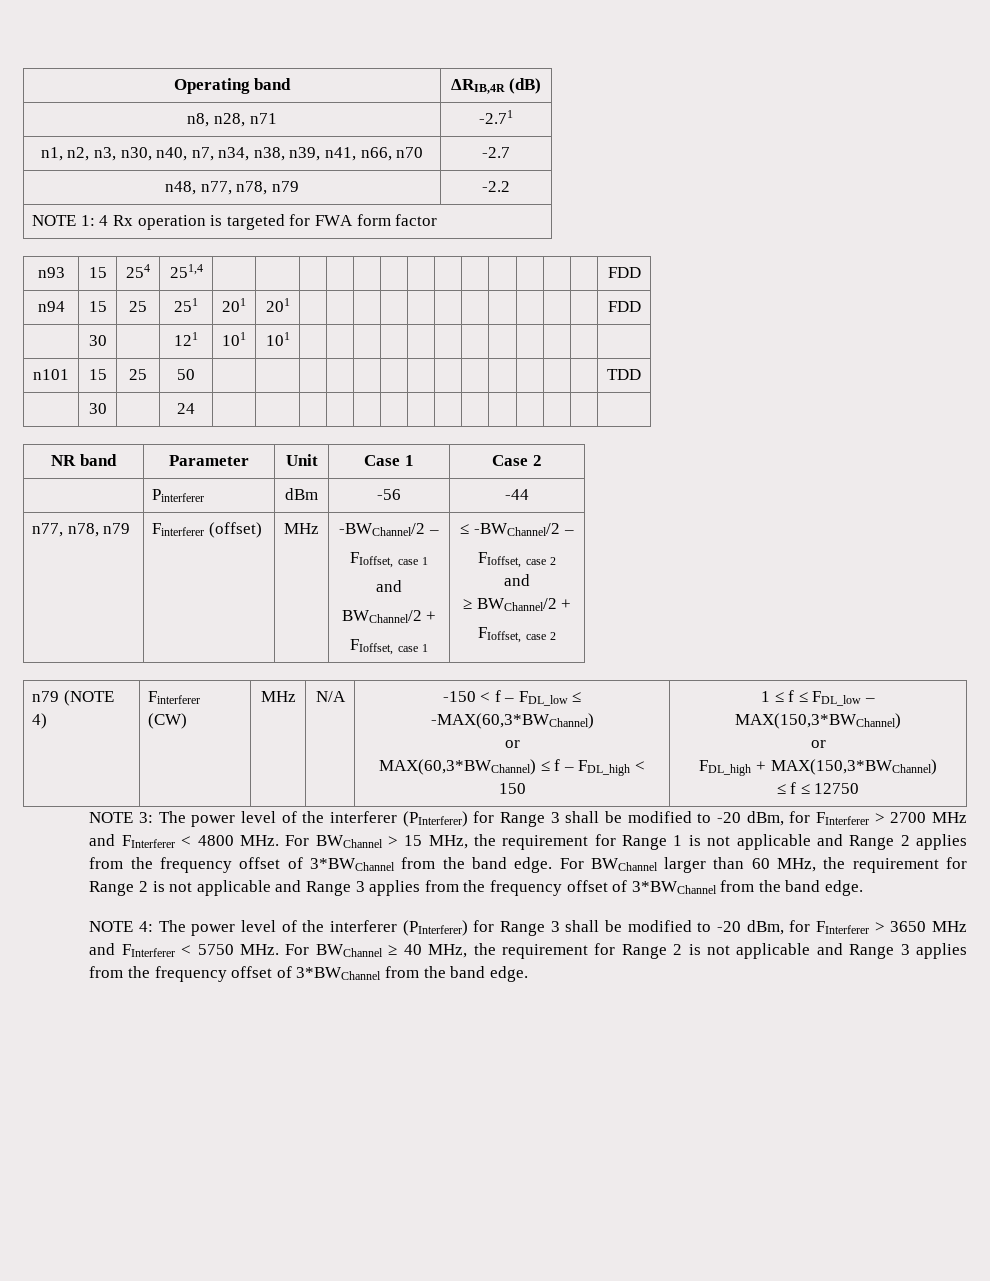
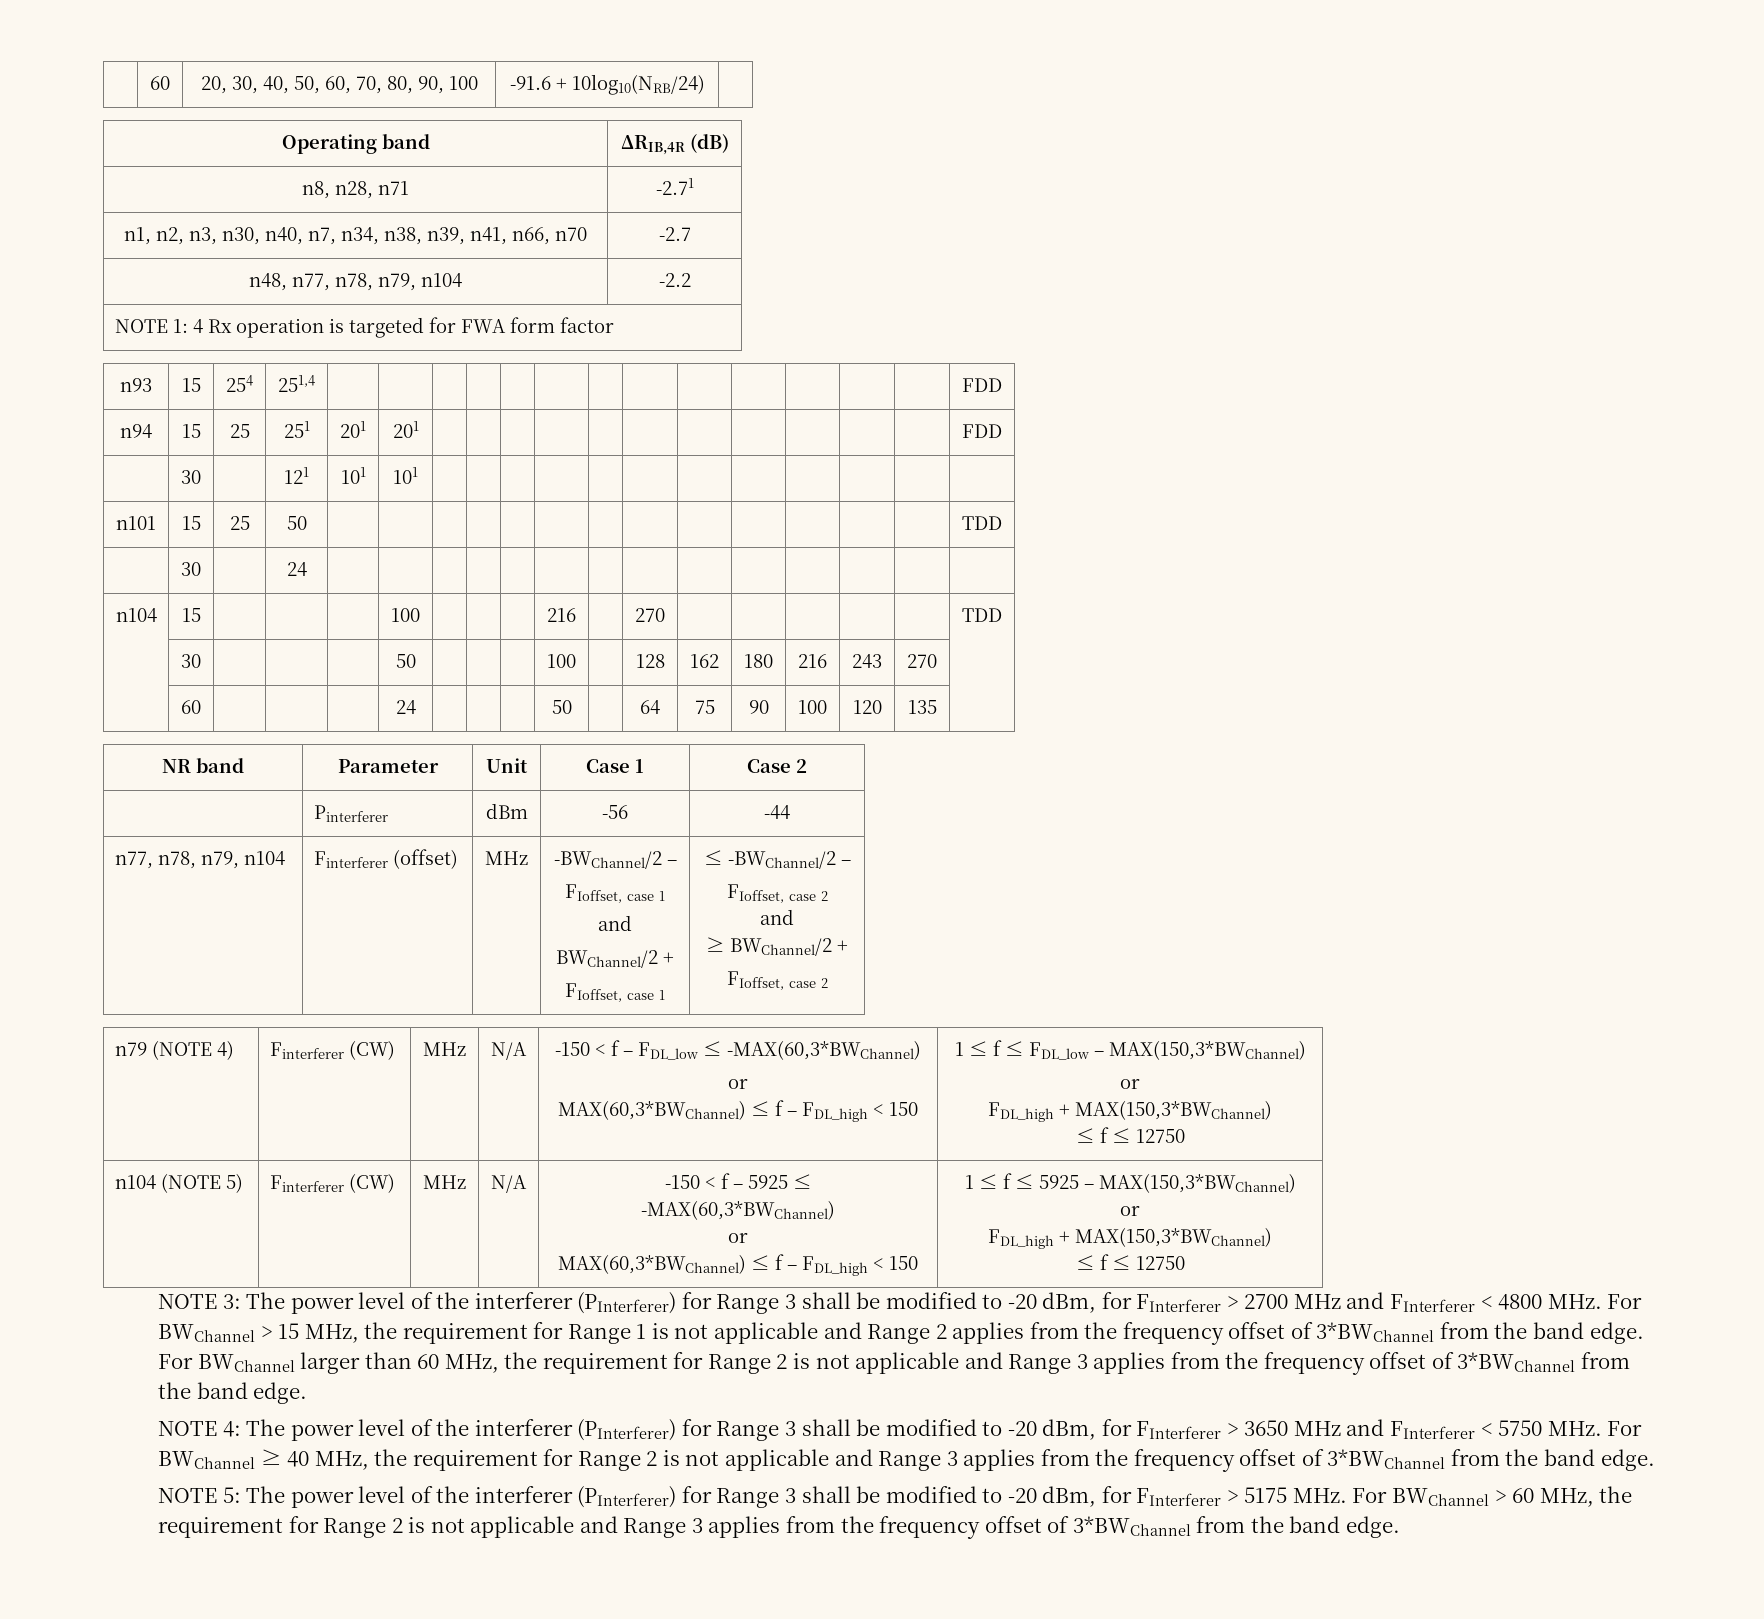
(173, 86) none -> [150,76,170,90] [200,76,478,94] [509,74,705,95] | 60 | 20, 30, 40, 50, 60, 70, 80, 90, 100 | -91.6 + 10log10(NRB/24) | //
[271,181,299,192] n79 -> [378,273,462,291] n79, n104
(195, 408) none -> [115,608,157,622] [181,608,201,622] [391,608,420,622] [547,608,576,622] [635,608,665,622] [962,608,1002,622] [181,654,201,668] [395,654,416,668] [547,654,576,668] [635,654,665,668] [690,654,719,668] [744,654,773,668] [798,654,827,668] [852,654,882,668] [907,654,937,668] [181,700,201,714] [395,700,416,714] [551,700,572,714] [640,700,660,714] [694,700,715,714] [748,700,769,714] [798,700,827,714] [852,700,882,714] [907,700,937,714] // n104 | 15 | | | | 100 | | | | 216 | | 270 | | | | | | TDD // | 30 | | | | 50 | | | | 100 | | 128 | 162 | 180 | 216 | 243 | 270 | // | 60 | | | | 24 | | | | 50 | | 64 | 75 | 90 | 100 | 120 | 135 |
[103,523,131,534] n79 -> [200,851,285,869] n79, n104
(860, 788) none -> [114,1173,243,1193] [269,1173,395,1193] [423,1175,466,1189] [491,1175,527,1193] [664,1173,812,1189] [641,1200,835,1220] [728,1233,748,1243] [558,1254,918,1276] [964,1173,1296,1193] [1120,1206,1140,1216] [988,1227,1272,1249] [1075,1254,1185,1270] // n104 (NOTE 5) | Finterferer (CW) | MHz | N/A | -150 < f – 5925 ≤ // -MAX(60,3*BWChannel) // or // MAX(60,3*BWChannel) ≤ f – FDL_high < 150 | 1 ≤ f ≤ 5925 – MAX(150,3*BWChannel) // or // FDL_high + MAX(150,3*BWChannel) // ≤ f ≤ 12750
(528, 974) none -> [158,1486,1633,1508] [158,1516,1400,1539] // NOTE 5: The power level of the interferer (PInterferer) for Range 3 shall be modified to -20 dBm, for FInterferer > 5175 MHz. For BWChannel > 60 MHz, the requirement for Range 2 is not applicable and Range 3 applies from the frequency offset of 3*BWChannel from the band edge.

